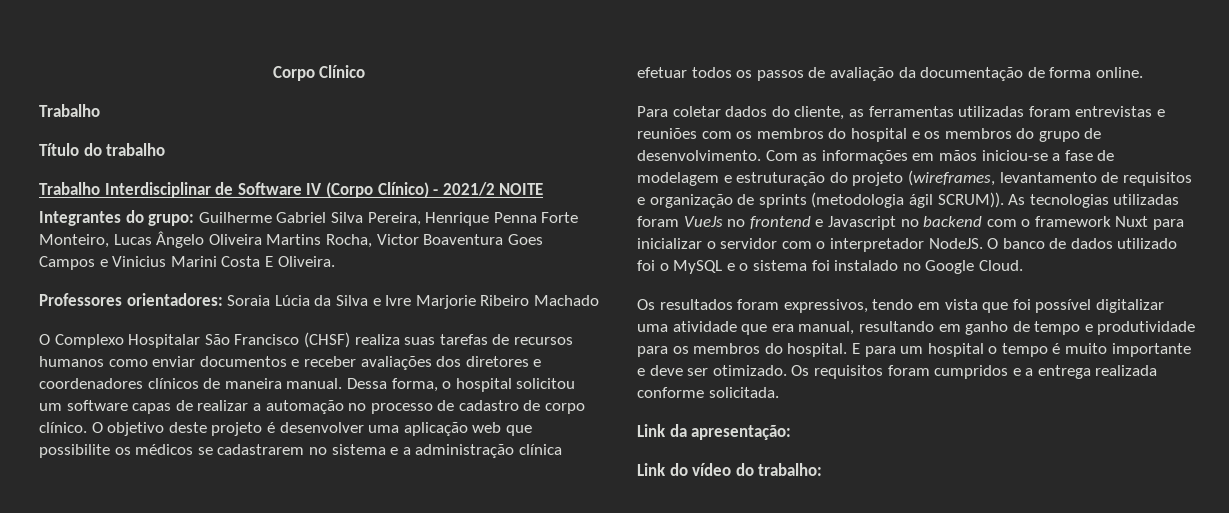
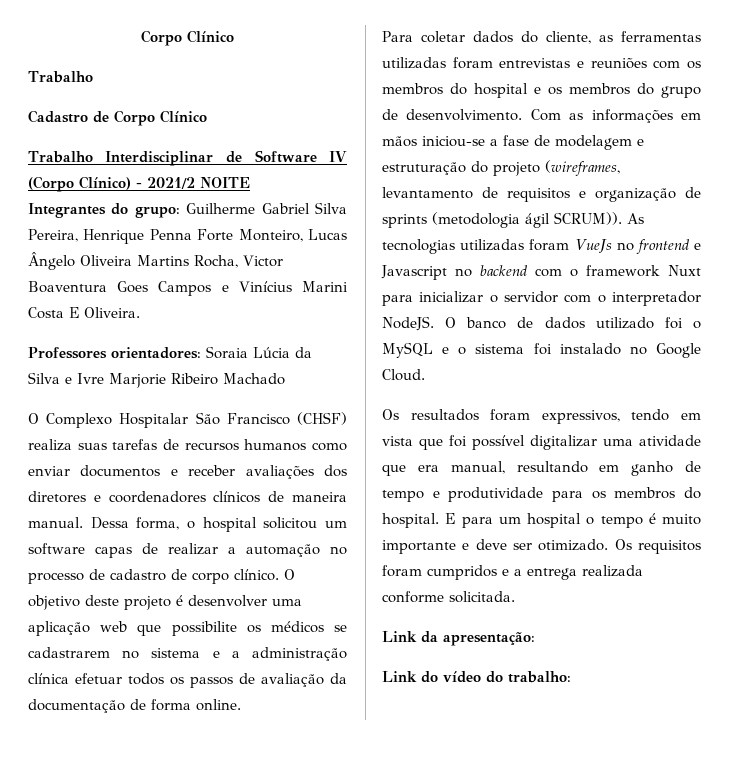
[39,143,166,156] Título do trabalho -> [28,110,207,126] Cadastro de Corpo Clínico
[112,256,167,267] Vinicius -> [238,281,292,292] Vinícius

